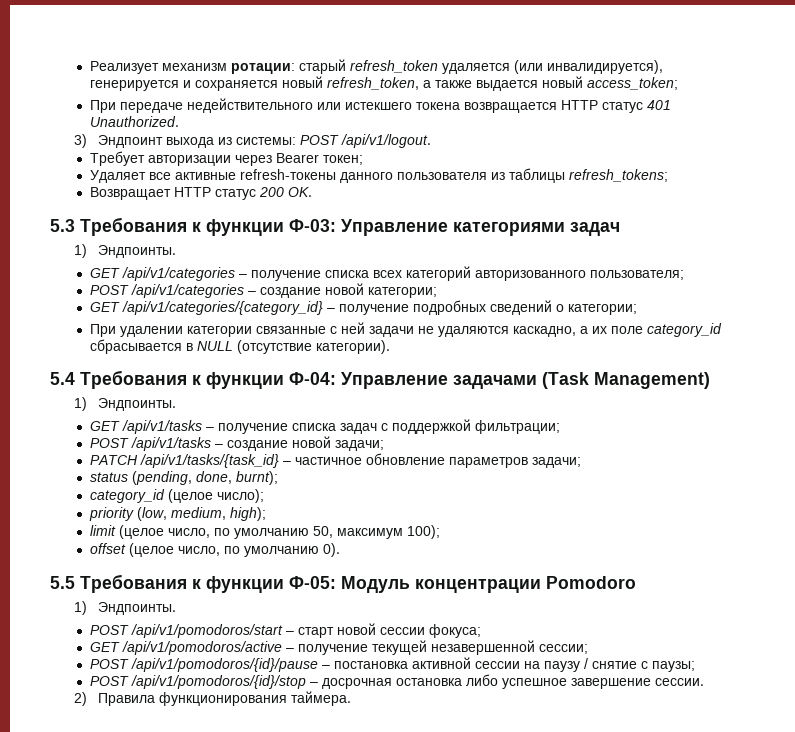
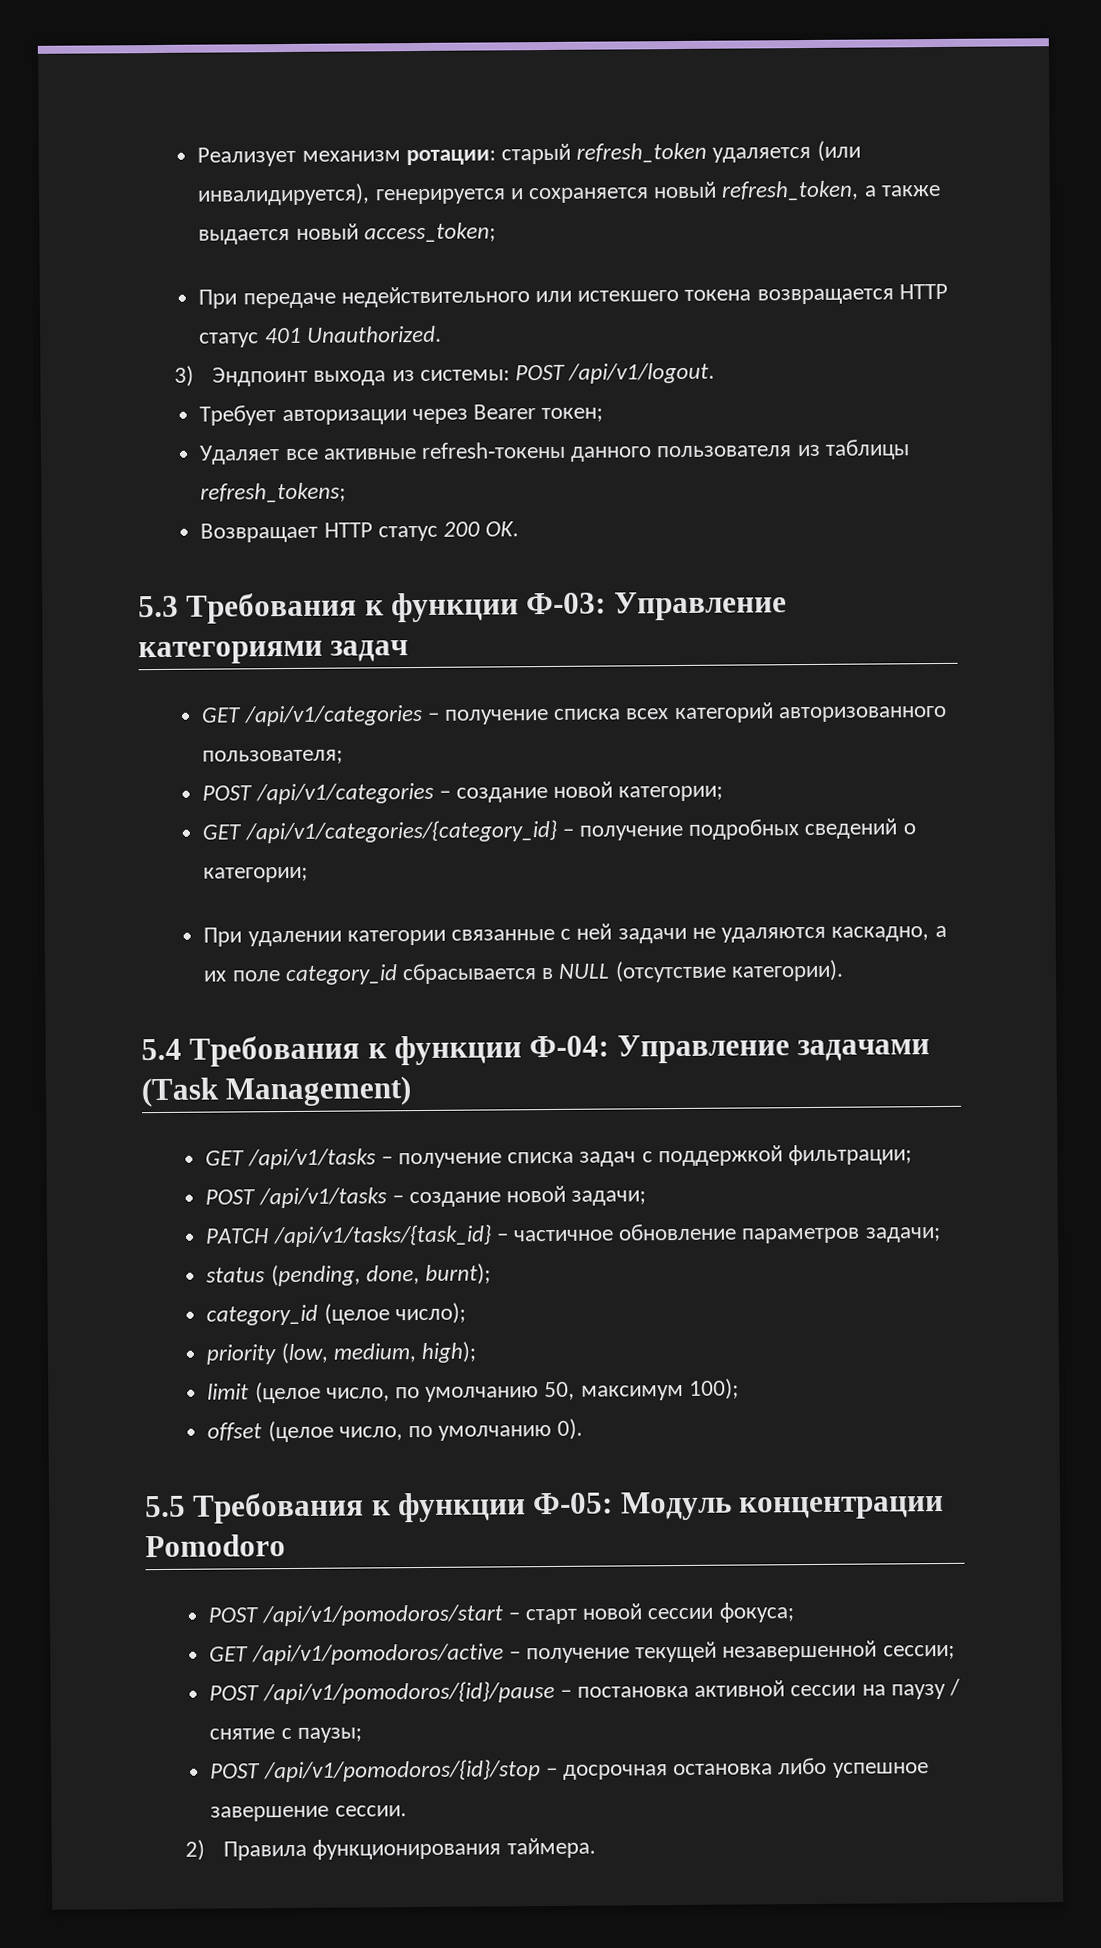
[74,244,177,258] // 1) Эндпоинты. -> (409, 651) none
[74,397,177,411] // 1) Эндпоинты. -> (413, 1091) none
[74,601,177,615] // 1) Эндпоинты. -> (286, 1546) none

